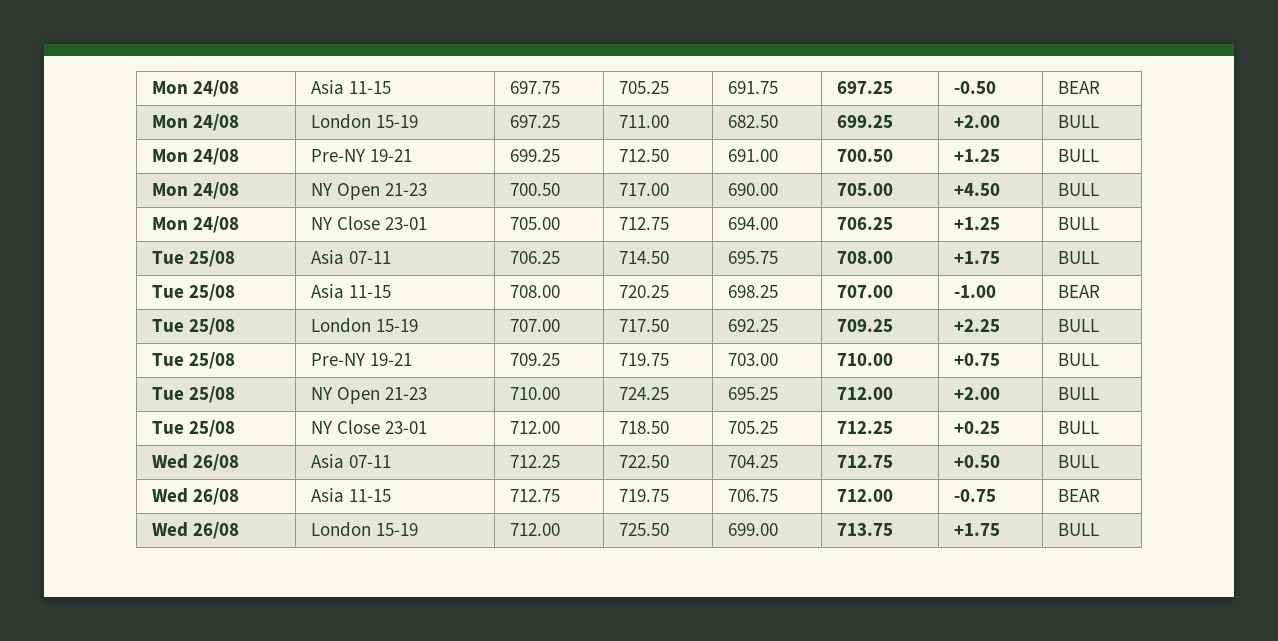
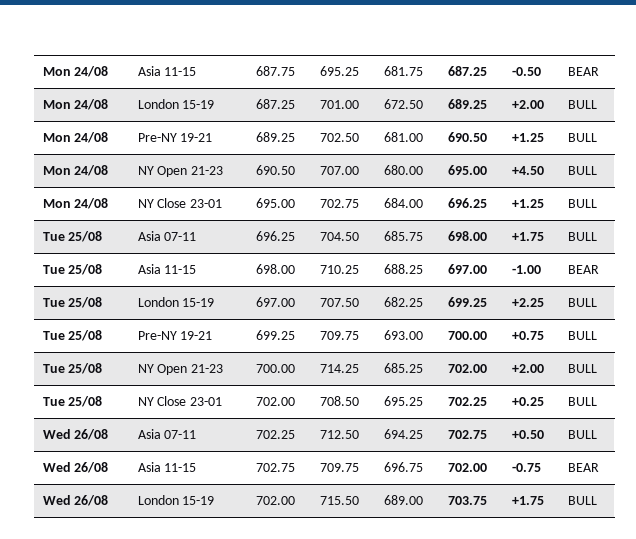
[510,81,561,94] [619,81,670,94] [728,81,779,94] [837,81,894,94] 697.75 | 705.25 | 691.75 | 697.25 -> [255,66,295,76] [319,66,359,76] [383,66,423,76] [447,66,487,76] 687.75 | 695.25 | 681.75 | 687.25
[510,115,561,128] [619,115,670,128] [728,115,779,128] [837,115,894,128] 697.25 | 711.00 | 682.50 | 699.25 -> [255,99,295,109] [319,100,359,109] [383,99,423,109] [447,99,487,109] 687.25 | 701.00 | 672.50 | 689.25
[510,149,561,162] [619,149,670,162] [728,149,779,162] [837,149,894,162] 699.25 | 712.50 | 691.00 | 700.50 -> [255,132,295,142] [319,133,359,142] [383,132,423,142] [447,132,487,142] 689.25 | 702.50 | 681.00 | 690.50
[510,183,561,196] [619,183,670,196] [728,183,779,196] [837,183,894,196] 700.50 | 717.00 | 690.00 | 705.00 -> [255,165,295,175] [319,166,359,175] [383,165,423,175] [447,165,487,175] 690.50 | 707.00 | 680.00 | 695.00
[510,217,561,230] [619,217,670,230] [728,217,779,230] [837,217,894,230] 705.00 | 712.75 | 694.00 | 706.25 -> [255,198,295,208] [319,199,359,208] [383,198,423,208] [447,198,487,208] 695.00 | 702.75 | 684.00 | 696.25
[510,251,561,264] [619,251,670,264] [728,251,779,264] [837,251,894,264] 706.25 | 714.50 | 695.75 | 708.00 -> [255,231,295,241] [319,232,359,241] [383,231,423,241] [447,231,487,241] 696.25 | 704.50 | 685.75 | 698.00
[510,285,561,298] [619,285,670,298] [728,285,779,298] [837,285,894,298] 708.00 | 720.25 | 698.25 | 707.00 -> [255,264,295,274] [319,265,359,274] [383,264,423,274] [447,264,487,274] 698.00 | 710.25 | 688.25 | 697.00
[510,319,561,332] [619,319,670,332] [728,319,779,332] [837,319,894,332] 707.00 | 717.50 | 692.25 | 709.25 -> [255,297,295,307] [319,298,359,307] [383,297,423,307] [447,297,487,307] 697.00 | 707.50 | 682.25 | 699.25
[510,353,561,366] [619,353,670,366] [728,353,779,366] [837,353,894,366] 709.25 | 719.75 | 703.00 | 710.00 -> [255,330,295,340] [319,331,359,340] [383,330,423,340] [447,331,487,340] 699.25 | 709.75 | 693.00 | 700.00
[510,387,561,400] [619,387,670,400] [728,387,779,400] [837,387,894,400] 710.00 | 724.25 | 695.25 | 712.00 -> [255,364,295,373] [319,364,359,373] [383,363,423,373] [447,364,487,373] 700.00 | 714.25 | 685.25 | 702.00
[510,421,561,434] [619,421,670,434] [728,421,779,434] [837,421,894,434] 712.00 | 718.50 | 705.25 | 712.25 -> [255,397,295,406] [319,396,359,406] [383,396,423,406] [447,397,487,406] 702.00 | 708.50 | 695.25 | 702.25
[510,455,561,468] [619,455,670,468] [728,455,779,468] [837,455,894,468] 712.25 | 722.50 | 704.25 | 712.75 -> [255,430,295,439] [319,430,359,439] [383,429,423,439] [447,430,487,439] 702.25 | 712.50 | 694.25 | 702.75
[510,489,561,502] [619,489,670,502] [728,489,779,502] [837,489,894,502] 712.75 | 719.75 | 706.75 | 712.00 -> [255,463,295,472] [319,463,359,472] [383,462,423,472] [447,463,487,472] 702.75 | 709.75 | 696.75 | 702.00
[510,523,561,536] [619,523,670,536] [728,523,779,536] [837,523,894,536] 712.00 | 725.50 | 699.00 | 713.75 -> [255,496,295,505] [319,496,359,505] [383,495,423,505] [447,496,487,505] 702.00 | 715.50 | 689.00 | 703.75

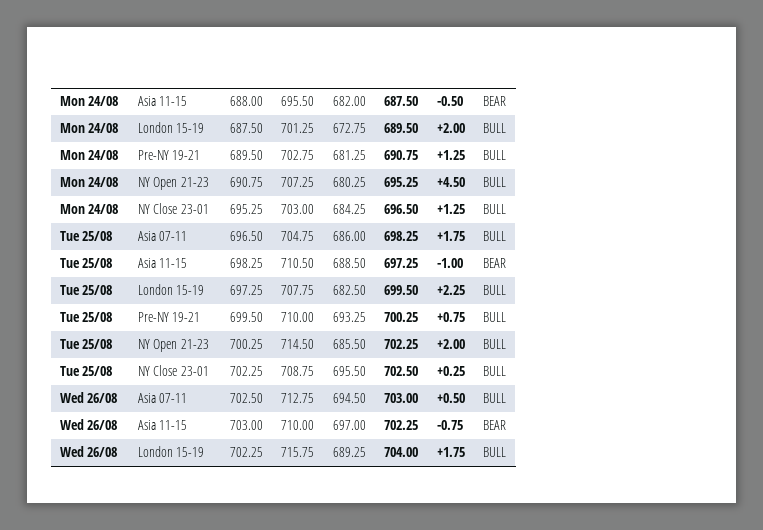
[255,66,295,76] [319,66,359,76] [383,66,423,76] [447,66,487,76] 687.75 | 695.25 | 681.75 | 687.25 -> [229,96,263,106] [280,96,314,106] [332,96,366,106] [383,96,418,106] 688.00 | 695.50 | 682.00 | 687.50
[255,99,295,109] [319,100,359,109] [383,99,423,109] [447,99,487,109] 687.25 | 701.00 | 672.50 | 689.25 -> [229,123,263,133] [280,123,314,133] [332,123,366,133] [383,123,418,133] 687.50 | 701.25 | 672.75 | 689.50
[255,132,295,142] [319,133,359,142] [383,132,423,142] [447,132,487,142] 689.25 | 702.50 | 681.00 | 690.50 -> [229,150,263,160] [280,150,314,160] [332,150,366,160] [383,150,418,160] 689.50 | 702.75 | 681.25 | 690.75
[255,165,295,175] [319,166,359,175] [383,165,423,175] [447,165,487,175] 690.50 | 707.00 | 680.00 | 695.00 -> [229,177,263,187] [280,177,314,187] [332,177,366,187] [383,177,418,187] 690.75 | 707.25 | 680.25 | 695.25
[255,198,295,208] [319,199,359,208] [383,198,423,208] [447,198,487,208] 695.00 | 702.75 | 684.00 | 696.25 -> [229,204,263,214] [280,204,314,214] [332,204,366,214] [383,204,418,214] 695.25 | 703.00 | 684.25 | 696.50
[255,231,295,241] [319,232,359,241] [383,231,423,241] [447,231,487,241] 696.25 | 704.50 | 685.75 | 698.00 -> [229,231,263,241] [280,231,314,241] [332,231,366,241] [383,231,418,241] 696.50 | 704.75 | 686.00 | 698.25
[255,264,295,274] [319,265,359,274] [383,264,423,274] [447,264,487,274] 698.00 | 710.25 | 688.25 | 697.00 -> [229,258,263,268] [280,258,314,268] [332,258,366,268] [383,258,418,268] 698.25 | 710.50 | 688.50 | 697.25
[255,297,295,307] [319,298,359,307] [383,297,423,307] [447,297,487,307] 697.00 | 707.50 | 682.25 | 699.25 -> [229,285,263,295] [280,285,314,295] [332,285,366,295] [383,285,418,295] 697.25 | 707.75 | 682.50 | 699.50
[255,330,295,340] [319,331,359,340] [383,330,423,340] [447,331,487,340] 699.25 | 709.75 | 693.00 | 700.00 -> [229,312,263,322] [280,312,314,322] [332,312,366,322] [383,312,418,322] 699.50 | 710.00 | 693.25 | 700.25
[255,364,295,373] [319,364,359,373] [383,363,423,373] [447,364,487,373] 700.00 | 714.25 | 685.25 | 702.00 -> [229,339,263,349] [280,339,314,349] [332,339,366,349] [383,339,418,349] 700.25 | 714.50 | 685.50 | 702.25
[255,397,295,406] [319,396,359,406] [383,396,423,406] [447,397,487,406] 702.00 | 708.50 | 695.25 | 702.25 -> [229,366,263,376] [280,366,314,376] [332,366,366,376] [383,366,418,376] 702.25 | 708.75 | 695.50 | 702.50
[255,430,295,439] [319,430,359,439] [383,429,423,439] [447,430,487,439] 702.25 | 712.50 | 694.25 | 702.75 -> [229,393,263,403] [280,393,314,403] [332,393,366,403] [383,393,418,403] 702.50 | 712.75 | 694.50 | 703.00
[255,463,295,472] [319,463,359,472] [383,462,423,472] [447,463,487,472] 702.75 | 709.75 | 696.75 | 702.00 -> [229,420,263,430] [280,420,314,430] [332,420,366,430] [383,420,418,430] 703.00 | 710.00 | 697.00 | 702.25
[255,496,295,505] [319,496,359,505] [383,495,423,505] [447,496,487,505] 702.00 | 715.50 | 689.00 | 703.75 -> [229,447,263,457] [280,447,314,457] [332,447,366,457] [383,447,418,457] 702.25 | 715.75 | 689.25 | 704.00

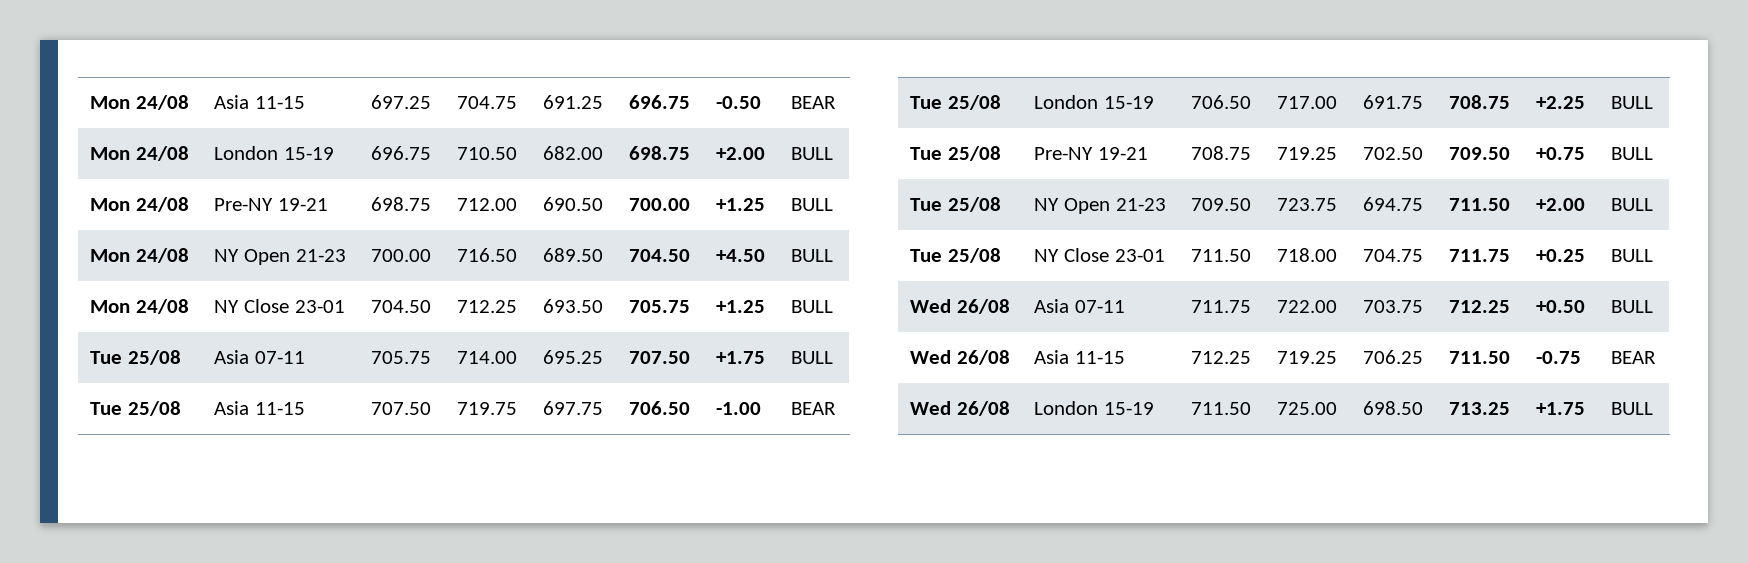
[229,96,263,106] [280,96,314,106] [332,96,366,106] [383,96,418,106] 688.00 | 695.50 | 682.00 | 687.50 -> [371,95,432,109] [457,96,518,109] [543,95,604,109] [629,95,691,109] 697.25 | 704.75 | 691.25 | 696.75
[229,123,263,133] [280,123,314,133] [332,123,366,133] [383,123,418,133] 687.50 | 701.25 | 672.75 | 689.50 -> [371,146,432,160] [457,147,518,160] [543,146,604,160] [629,146,691,160] 696.75 | 710.50 | 682.00 | 698.75
[229,150,263,160] [280,150,314,160] [332,150,366,160] [383,150,418,160] 689.50 | 702.75 | 681.25 | 690.75 -> [371,197,432,211] [457,198,518,211] [543,197,604,211] [629,198,691,211] 698.75 | 712.00 | 690.50 | 700.00
[229,177,263,187] [280,177,314,187] [332,177,366,187] [383,177,418,187] 690.75 | 707.25 | 680.25 | 695.25 -> [371,249,432,262] [457,248,518,262] [543,248,604,262] [629,249,691,262] 700.00 | 716.50 | 689.50 | 704.50
[229,204,263,214] [280,204,314,214] [332,204,366,214] [383,204,418,214] 695.25 | 703.00 | 684.25 | 696.50 -> [371,300,432,313] [457,300,518,313] [543,299,604,313] [629,300,691,313] 704.50 | 712.25 | 693.50 | 705.75
[229,231,263,241] [280,231,314,241] [332,231,366,241] [383,231,418,241] 696.50 | 704.75 | 686.00 | 698.25 -> [371,351,432,364] [457,351,518,364] [543,350,604,364] [629,351,691,364] 705.75 | 714.00 | 695.25 | 707.50
[229,258,263,268] [280,258,314,268] [332,258,366,268] [383,258,418,268] 698.25 | 710.50 | 688.50 | 697.25 -> [371,402,432,415] [457,402,518,415] [543,401,604,415] [629,401,691,415] 707.50 | 719.75 | 697.75 | 706.50
[229,285,263,295] [280,285,314,295] [332,285,366,295] [383,285,418,295] 697.25 | 707.75 | 682.50 | 699.50 -> [1191,95,1252,109] [1277,96,1338,109] [1363,95,1424,109] [1449,95,1511,109] 706.50 | 717.00 | 691.75 | 708.75
[229,312,263,322] [280,312,314,322] [332,312,366,322] [383,312,418,322] 699.50 | 710.00 | 693.25 | 700.25 -> [1191,146,1252,160] [1277,147,1338,160] [1363,147,1424,160] [1449,147,1511,160] 708.75 | 719.25 | 702.50 | 709.50
[229,339,263,349] [280,339,314,349] [332,339,366,349] [383,339,418,349] 700.25 | 714.50 | 685.50 | 702.25 -> [1191,198,1252,211] [1277,198,1338,211] [1363,197,1424,211] [1449,198,1511,211] 709.50 | 723.75 | 694.75 | 711.50
[229,366,263,376] [280,366,314,376] [332,366,366,376] [383,366,418,376] 702.25 | 708.75 | 695.50 | 702.50 -> [1191,249,1252,262] [1277,248,1338,262] [1363,249,1424,262] [1449,249,1511,262] 711.50 | 718.00 | 704.75 | 711.75
[229,393,263,403] [280,393,314,403] [332,393,366,403] [383,393,418,403] 702.50 | 712.75 | 694.50 | 703.00 -> [1191,300,1252,313] [1277,300,1338,313] [1363,300,1424,313] [1449,300,1511,313] 711.75 | 722.00 | 703.75 | 712.25
[229,420,263,430] [280,420,314,430] [332,420,366,430] [383,420,418,430] 703.00 | 710.00 | 697.00 | 702.25 -> [1191,351,1252,364] [1277,351,1338,364] [1363,350,1424,364] [1449,351,1511,364] 712.25 | 719.25 | 706.25 | 711.50
[229,447,263,457] [280,447,314,457] [332,447,366,457] [383,447,418,457] 702.25 | 715.75 | 689.25 | 704.00 -> [1191,402,1252,415] [1277,402,1338,415] [1363,401,1424,415] [1449,402,1511,415] 711.50 | 725.00 | 698.50 | 713.25

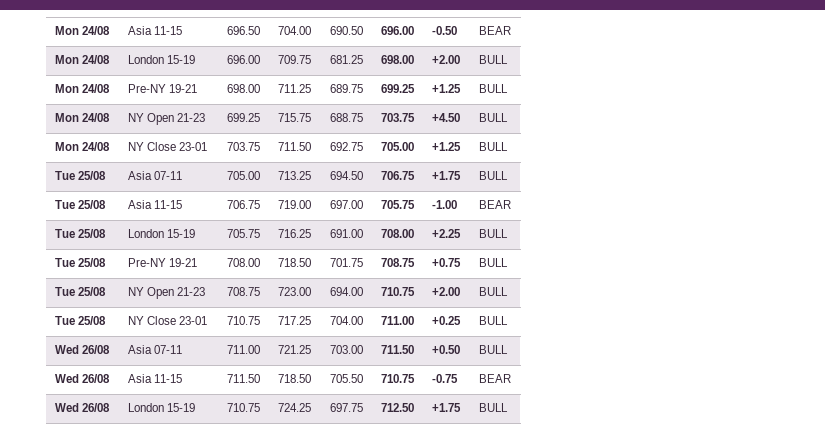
[371,95,432,109] [457,96,518,109] [543,95,604,109] [629,95,691,109] 697.25 | 704.75 | 691.25 | 696.75 -> [226,26,260,35] [277,26,311,35] [329,26,363,35] [380,26,414,35] 696.50 | 704.00 | 690.50 | 696.00
[371,146,432,160] [457,147,518,160] [543,146,604,160] [629,146,691,160] 696.75 | 710.50 | 682.00 | 698.75 -> [226,55,260,64] [277,55,311,64] [329,55,363,64] [380,55,414,64] 696.00 | 709.75 | 681.25 | 698.00
[371,197,432,211] [457,198,518,211] [543,197,604,211] [629,198,691,211] 698.75 | 712.00 | 690.50 | 700.00 -> [226,84,260,93] [277,84,311,93] [329,84,363,93] [380,84,415,93] 698.00 | 711.25 | 689.75 | 699.25
[371,249,432,262] [457,248,518,262] [543,248,604,262] [629,249,691,262] 700.00 | 716.50 | 689.50 | 704.50 -> [226,113,260,122] [277,113,311,122] [329,113,363,122] [380,113,415,122] 699.25 | 715.75 | 688.75 | 703.75
[371,300,432,313] [457,300,518,313] [543,299,604,313] [629,300,691,313] 704.50 | 712.25 | 693.50 | 705.75 -> [226,142,260,151] [277,142,311,151] [329,142,363,151] [380,142,414,151] 703.75 | 711.50 | 692.75 | 705.00
[371,351,432,364] [457,351,518,364] [543,350,604,364] [629,351,691,364] 705.75 | 714.00 | 695.25 | 707.50 -> [226,171,260,180] [277,171,311,180] [329,171,363,180] [380,171,415,180] 705.00 | 713.25 | 694.50 | 706.75
[371,402,432,415] [457,402,518,415] [543,401,604,415] [629,401,691,415] 707.50 | 719.75 | 697.75 | 706.50 -> [226,200,260,209] [277,200,311,209] [329,200,363,209] [380,200,415,209] 706.75 | 719.00 | 697.00 | 705.75
[1191,95,1252,109] [1277,96,1338,109] [1363,95,1424,109] [1449,95,1511,109] 706.50 | 717.00 | 691.75 | 708.75 -> [226,229,260,238] [277,229,311,238] [329,229,363,238] [380,229,414,238] 705.75 | 716.25 | 691.00 | 708.00
[1191,146,1252,160] [1277,147,1338,160] [1363,147,1424,160] [1449,147,1511,160] 708.75 | 719.25 | 702.50 | 709.50 -> [226,258,260,267] [277,258,311,267] [329,258,363,267] [380,258,415,267] 708.00 | 718.50 | 701.75 | 708.75
[1191,198,1252,211] [1277,198,1338,211] [1363,197,1424,211] [1449,198,1511,211] 709.50 | 723.75 | 694.75 | 711.50 -> [226,287,260,296] [277,287,311,296] [329,287,363,296] [380,287,415,296] 708.75 | 723.00 | 694.00 | 710.75
[1191,249,1252,262] [1277,248,1338,262] [1363,249,1424,262] [1449,249,1511,262] 711.50 | 718.00 | 704.75 | 711.75 -> [226,316,260,325] [277,316,311,325] [329,316,363,325] [380,316,414,325] 710.75 | 717.25 | 704.00 | 711.00
[1191,300,1252,313] [1277,300,1338,313] [1363,300,1424,313] [1449,300,1511,313] 711.75 | 722.00 | 703.75 | 712.25 -> [226,345,260,354] [277,345,311,354] [329,345,363,354] [380,345,414,354] 711.00 | 721.25 | 703.00 | 711.50
[1191,351,1252,364] [1277,351,1338,364] [1363,350,1424,364] [1449,351,1511,364] 712.25 | 719.25 | 706.25 | 711.50 -> [226,374,260,383] [277,374,311,383] [329,374,363,383] [380,374,415,383] 711.50 | 718.50 | 705.50 | 710.75
[1191,402,1252,415] [1277,402,1338,415] [1363,401,1424,415] [1449,402,1511,415] 711.50 | 725.00 | 698.50 | 713.25 -> [226,403,260,412] [277,403,311,412] [329,403,363,412] [380,403,414,412] 710.75 | 724.25 | 697.75 | 712.50

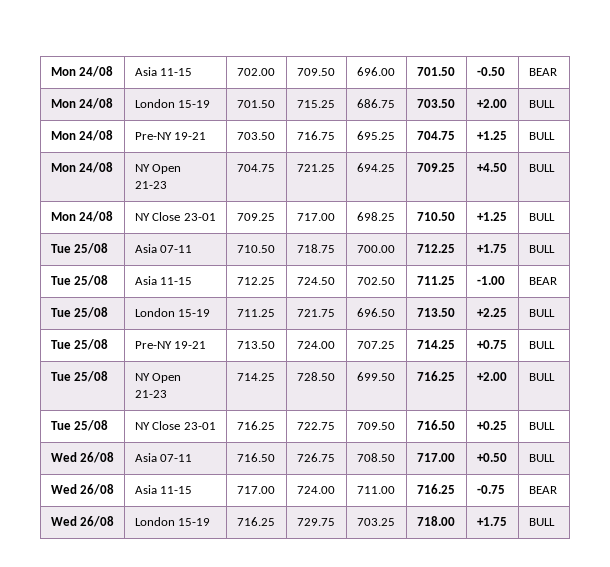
[226,26,260,35] [277,26,311,35] [329,26,363,35] [380,26,414,35] 696.50 | 704.00 | 690.50 | 696.00 -> [236,68,275,76] [296,68,335,76] [356,67,395,76] [416,67,455,76] 702.00 | 709.50 | 696.00 | 701.50
[226,55,260,64] [277,55,311,64] [329,55,363,64] [380,55,414,64] 696.00 | 709.75 | 681.25 | 698.00 -> [236,100,275,108] [296,100,335,108] [356,99,395,108] [416,99,455,108] 701.50 | 715.25 | 686.75 | 703.50
[226,84,260,93] [277,84,311,93] [329,84,363,93] [380,84,415,93] 698.00 | 711.25 | 689.75 | 699.25 -> [236,132,275,140] [296,131,335,140] [356,131,395,140] [416,131,455,140] 703.50 | 716.75 | 695.25 | 704.75
[226,113,260,122] [277,113,311,122] [329,113,363,122] [380,113,415,122] 699.25 | 715.75 | 688.75 | 703.75 -> [236,164,275,172] [296,164,335,172] [356,163,395,172] [416,163,455,172] 704.75 | 721.25 | 694.25 | 709.25
[226,142,260,151] [277,142,311,151] [329,142,363,151] [380,142,414,151] 703.75 | 711.50 | 692.75 | 705.00 -> [236,213,275,221] [296,213,335,221] [356,212,395,221] [416,212,455,221] 709.25 | 717.00 | 698.25 | 710.50
[226,171,260,180] [277,171,311,180] [329,171,363,180] [380,171,415,180] 705.00 | 713.25 | 694.50 | 706.75 -> [236,245,275,253] [296,244,335,253] [356,245,395,253] [416,244,455,253] 710.50 | 718.75 | 700.00 | 712.25
[226,200,260,209] [277,200,311,209] [329,200,363,209] [380,200,415,209] 706.75 | 719.00 | 697.00 | 705.75 -> [236,277,275,285] [296,277,335,285] [356,277,395,285] [416,276,455,285] 712.25 | 724.50 | 702.50 | 711.25
[226,229,260,238] [277,229,311,238] [329,229,363,238] [380,229,414,238] 705.75 | 716.25 | 691.00 | 708.00 -> [236,309,275,317] [296,309,335,317] [356,308,395,317] [416,308,455,317] 711.25 | 721.75 | 696.50 | 713.50
[226,258,260,267] [277,258,311,267] [329,258,363,267] [380,258,415,267] 708.00 | 718.50 | 701.75 | 708.75 -> [236,341,275,349] [296,341,335,349] [356,341,395,349] [416,340,455,349] 713.50 | 724.00 | 707.25 | 714.25
[226,287,260,296] [277,287,311,296] [329,287,363,296] [380,287,415,296] 708.75 | 723.00 | 694.00 | 710.75 -> [236,373,275,381] [296,372,335,381] [356,372,395,381] [416,371,455,381] 714.25 | 728.50 | 699.50 | 716.25
[226,316,260,325] [277,316,311,325] [329,316,363,325] [380,316,414,325] 710.75 | 717.25 | 704.00 | 711.00 -> [236,421,275,430] [296,422,335,430] [356,422,395,430] [416,420,455,430] 716.25 | 722.75 | 709.50 | 716.50
[226,345,260,354] [277,345,311,354] [329,345,363,354] [380,345,414,354] 711.00 | 721.25 | 703.00 | 711.50 -> [236,453,275,462] [296,453,335,462] [356,453,395,462] [416,453,455,462] 716.50 | 726.75 | 708.50 | 717.00
[226,374,260,383] [277,374,311,383] [329,374,363,383] [380,374,415,383] 711.50 | 718.50 | 705.50 | 710.75 -> [236,486,275,494] [296,486,335,494] [356,486,395,494] [416,484,455,494] 717.00 | 724.00 | 711.00 | 716.25
[226,403,260,412] [277,403,311,412] [329,403,363,412] [380,403,414,412] 710.75 | 724.25 | 697.75 | 712.50 -> [236,517,275,526] [296,518,335,526] [356,518,395,526] [416,516,455,526] 716.25 | 729.75 | 703.25 | 718.00

